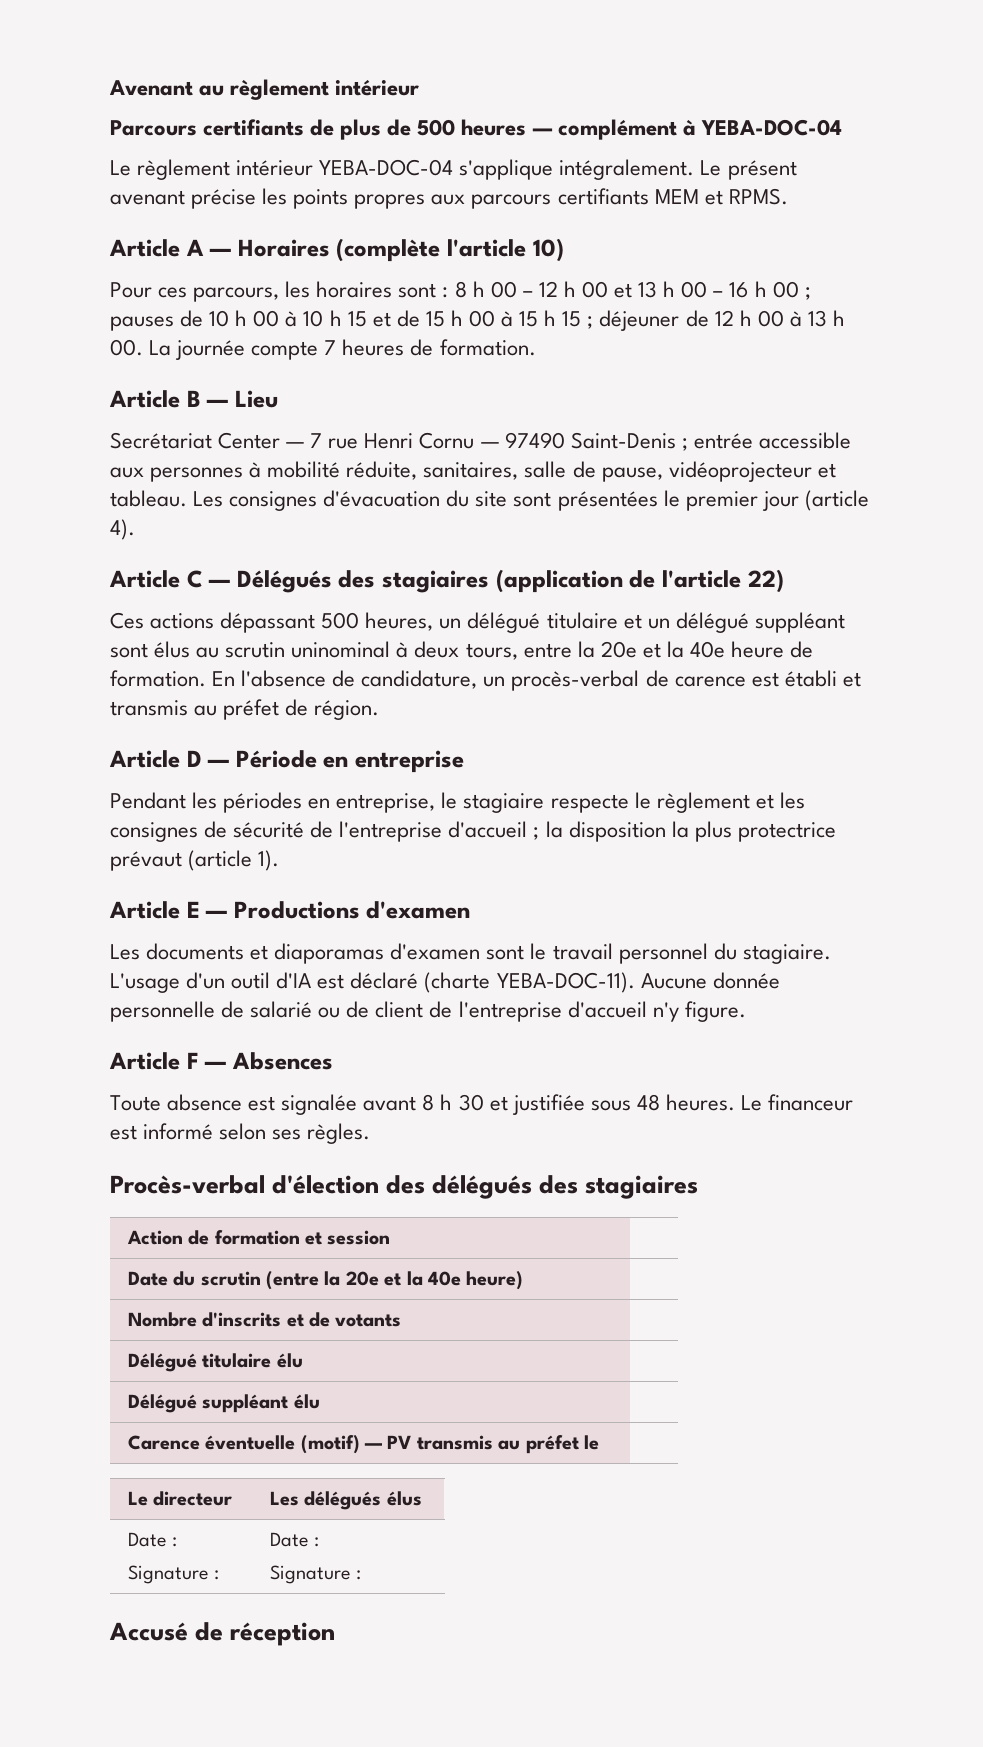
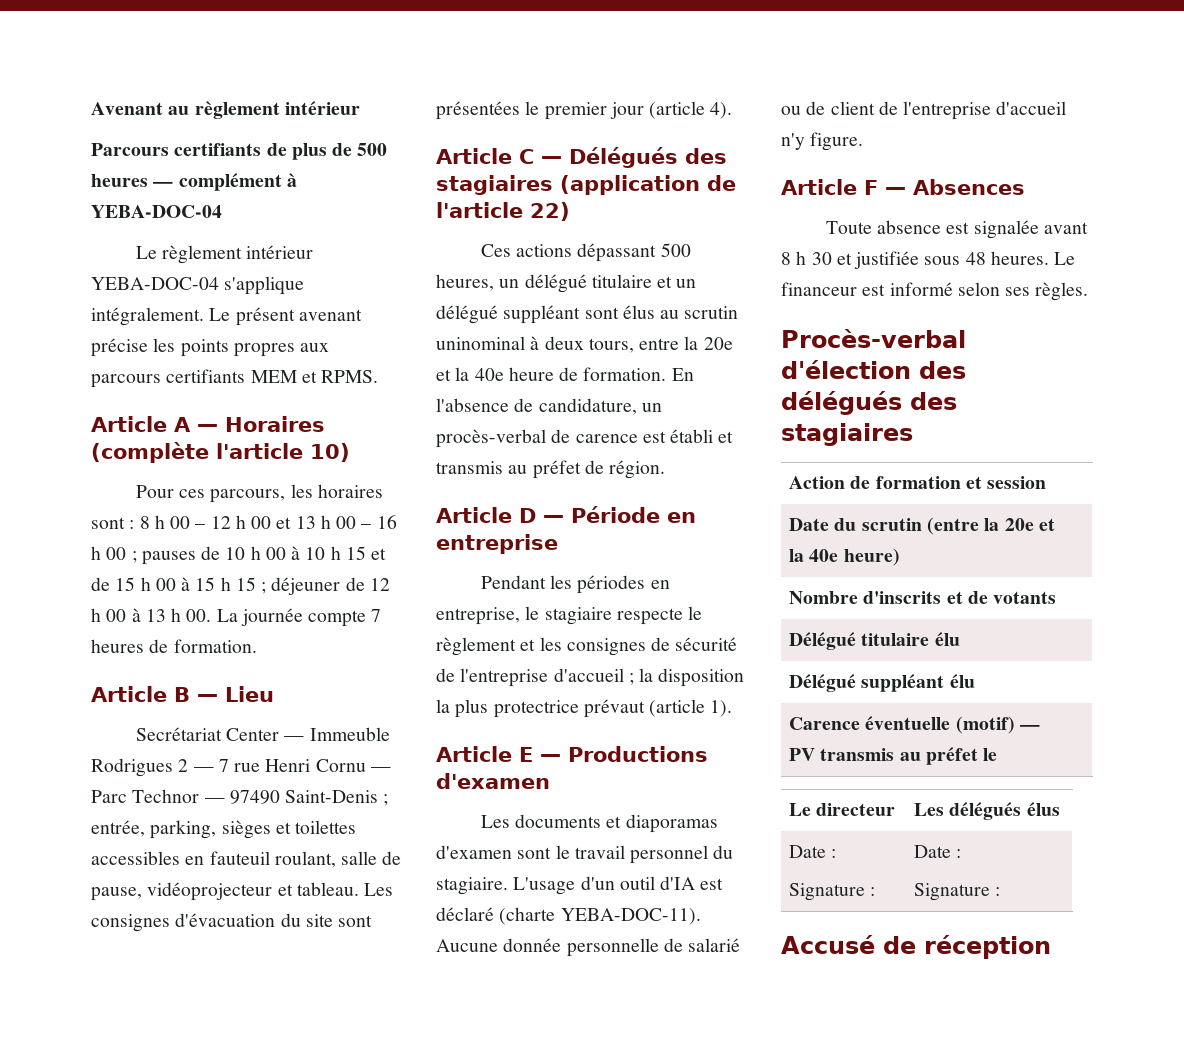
(305, 445) none -> [309,727,390,741] [91,758,214,777] Immeuble Rodrigues 2 —
[504,432,851,451] [110,461,519,482] 97490 Saint-Denis ; entrée accessible aux personnes à mobilité réduite, sanitaires, -> [91,789,389,806] [91,820,357,839] [91,851,336,868] Parc Technor — 97490 Saint-Denis ; entrée, parking, sièges et toilettes accessibles en fauteuil roulant,

